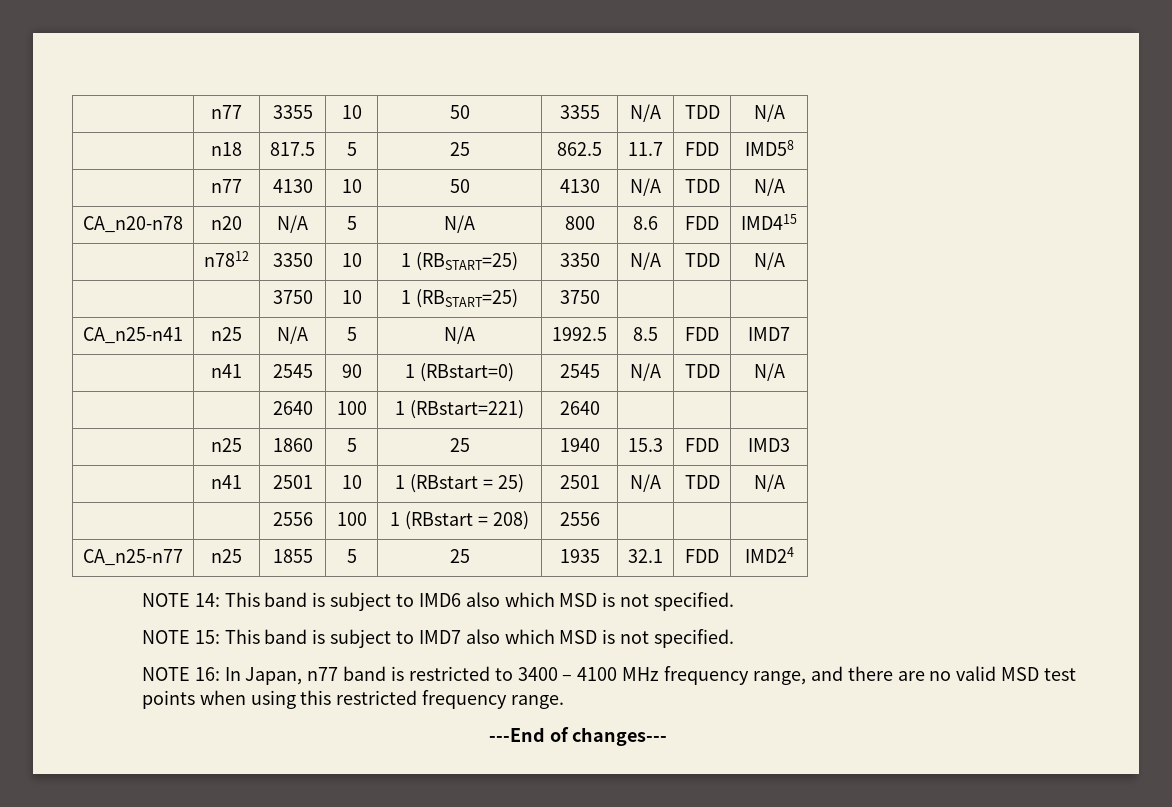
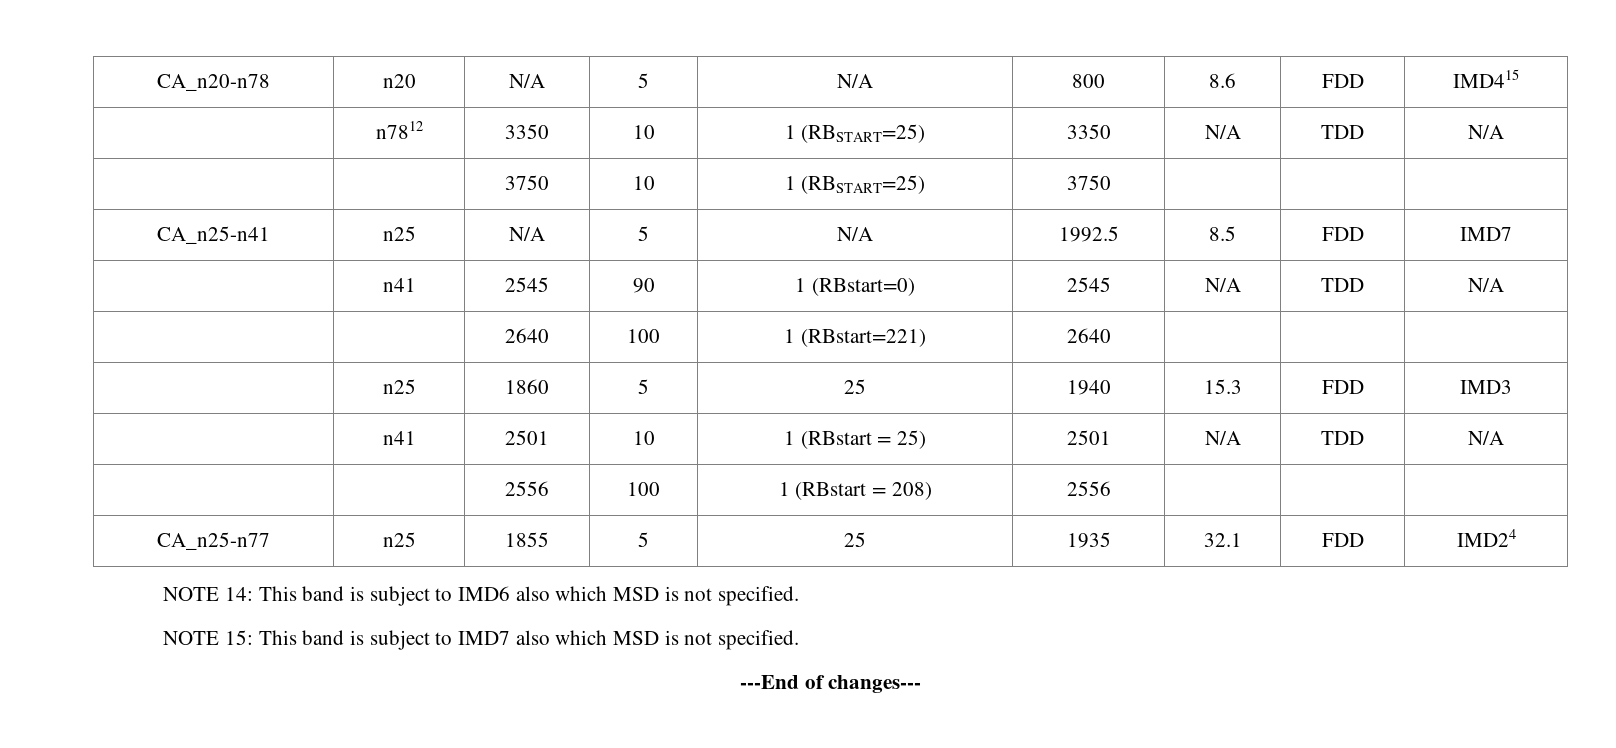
[211,105,242,119] [272,105,313,119] [341,105,362,119] [449,105,470,119] [559,105,600,119] [630,104,661,122] [684,105,720,119] [753,104,785,122] [211,142,242,156] [270,142,315,156] [346,142,357,156] [449,142,470,156] [557,142,602,156] [628,142,663,156] [685,142,719,156] [744,140,794,156] [211,179,242,193] [272,179,313,193] [341,179,362,193] [449,179,470,193] [559,179,600,193] [630,178,661,196] [684,179,720,193] [753,178,785,196] | n77 | 3355 | 10 | 50 | 3355 | N/A | TDD | N/A // | n18 | 817.5 | 5 | 25 | 862.5 | 11.7 | FDD | IMD58 // | n77 | 4130 | 10 | 50 | 4130 | N/A | TDD | N/A // -> (157, 82) none
[141,666,1076,685] [141,690,565,709] // NOTE 16: In Japan, n77 band is restricted to 3400 – 4100 MHz frequency range, and there are no valid MSD test points when using this restricted frequency range. -> (800, 640) none

